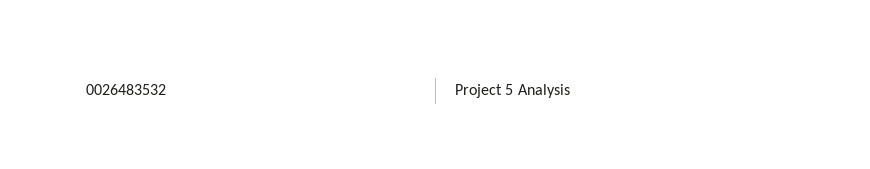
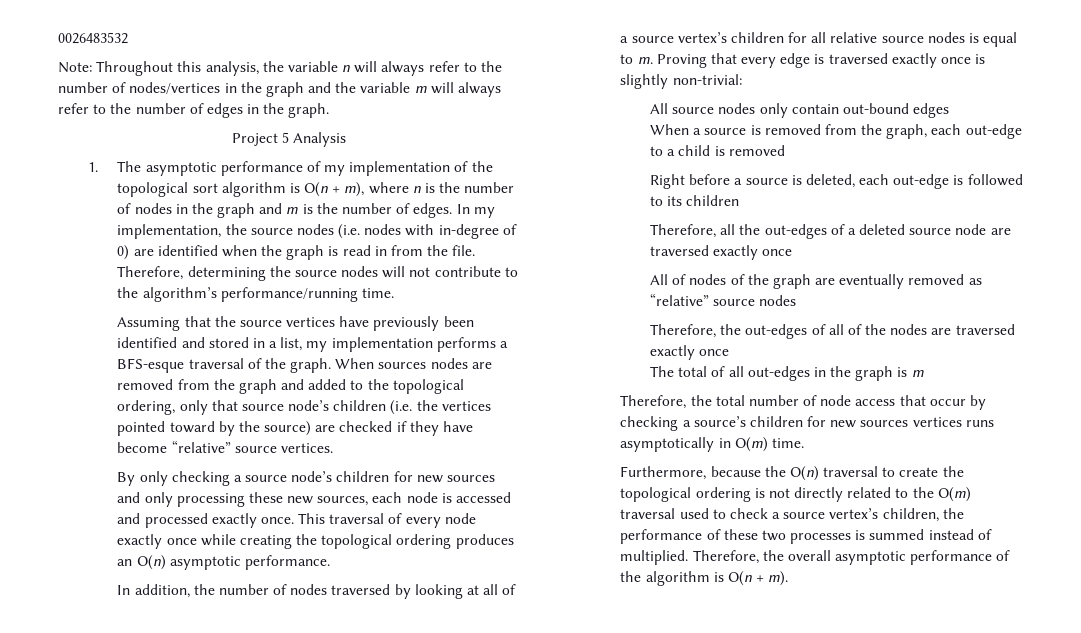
[455,84,570,98] Project 5 Analysis -> [58,61,503,76] [58,82,502,97] [58,103,330,118] [231,132,347,147] [87,161,493,176] [117,182,515,197] [117,203,495,218] [117,224,517,239] [117,245,476,260] [117,266,518,281] [117,287,394,302] [117,316,474,331] [117,337,508,352] [117,358,492,373] [117,379,464,394] [117,400,491,415] [117,421,473,436] [117,440,333,453] [117,471,495,486] [117,492,511,507] [117,513,476,528] [117,534,514,549] [117,555,330,570] [117,584,517,599] [620,32,1018,47] [620,53,986,68] [620,74,742,89] [649,103,950,118] [649,124,1022,139] [649,145,785,156] [649,174,1023,189] [649,195,740,206] [649,224,1011,239] [649,245,793,260] [649,274,982,289] [649,293,797,306] [649,324,1015,339] [649,345,730,360] [649,366,924,381] [620,395,986,410] [620,416,994,431] [620,437,804,452] [620,466,964,481] [620,487,971,502] [620,508,964,522] [620,529,992,544] [620,550,1011,565] [620,571,789,586] Note: Throughout this analysis, the variable n will always refer to the number of nodes/vertices in the graph and the variable m will always refer to the number of edges in the graph. // Project 5 Analysis // 1. The asymptotic performance of my implementation of the topological sort algorithm is O(n + m), where n is the number of nodes in the graph and m is the number of edges. In my implementation, the source nodes (i.e. nodes with in-degree of 0) are identified when the graph is read in from the file. Therefore, determining the source nodes will not contribute to the algorithm’s performance/running time. // Assuming that the source vertices have previously been identified and stored in a list, my implementation performs a BFS-esque traversal of the graph. When sources nodes are removed from the graph and added to the topological ordering, only that source node’s children (i.e. the vertices pointed toward by the source) are checked if they have become “relative” source vertices. // By only checking a source node’s children for new sources and only processing these new sources, each node is accessed and processed exactly once. This traversal of every node exactly once while creating the topological ordering produces an O(n) asymptotic performance. // In addition, the number of nodes traversed by looking at all of a source vertex’s children for all relative source nodes is equal to m. Proving that every edge is traversed exactly once is slightly non-trivial: // All source nodes only contain out-bound edges // When a source is removed from the graph, each out-edge to a child is removed // Right before a source is deleted, each out-edge is followed to its children // Therefore, all the out-edges of a deleted source node are traversed exactly once // All of nodes of the graph are eventually removed as “relative” source nodes // Therefore, the out-edges of all of the nodes are traversed exactly once // The total of all out-edges in the graph is m // Therefore, the total number of node access that occur by checking a source’s children for new sources vertices runs asymptotically in O(m) time. // Furthermore, because the O(n) traversal to create the topological ordering is not directly related to the O(m) traversal used to check a source vertex’s children, the performance of these two processes is summed instead of multiplied. Therefore, the overall asymptotic performance of the algorithm is O(n + m).

